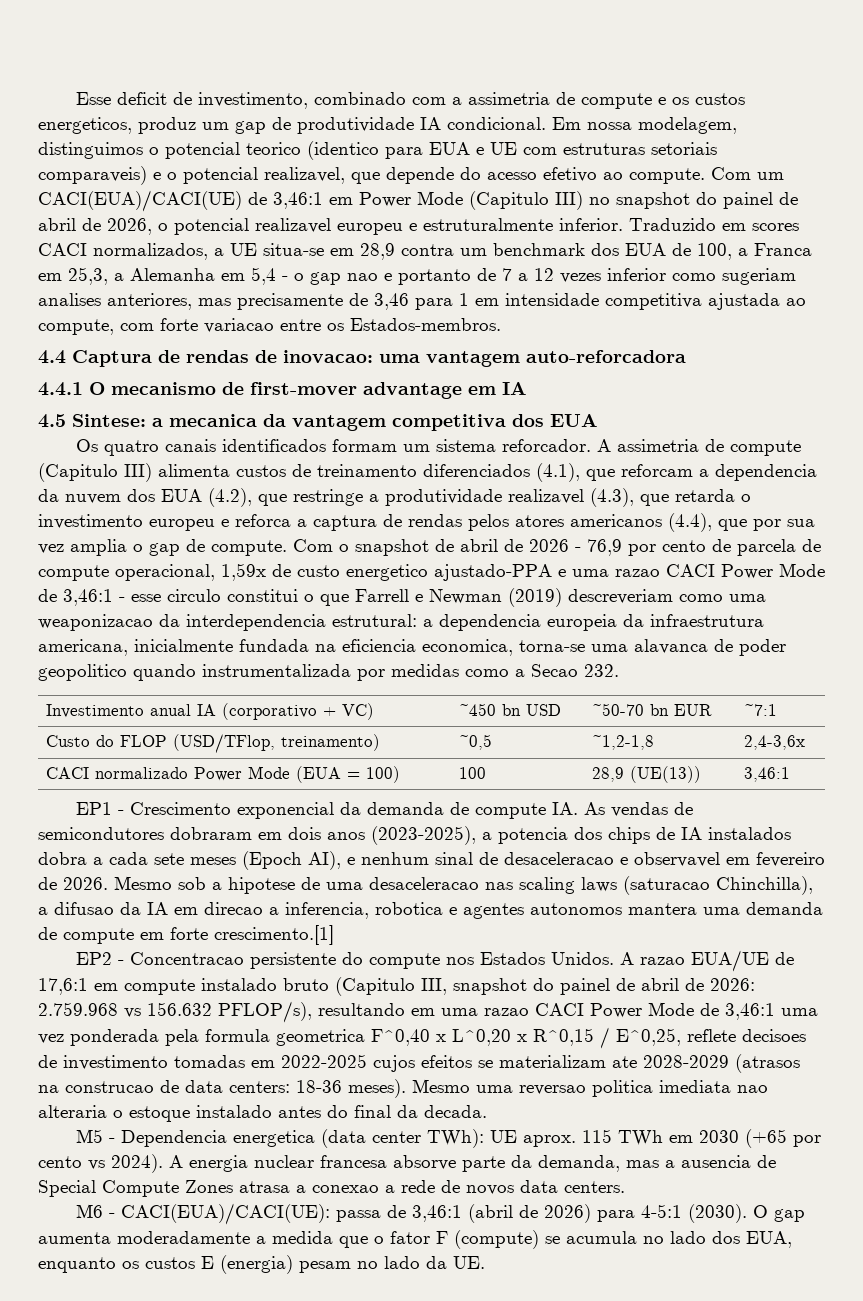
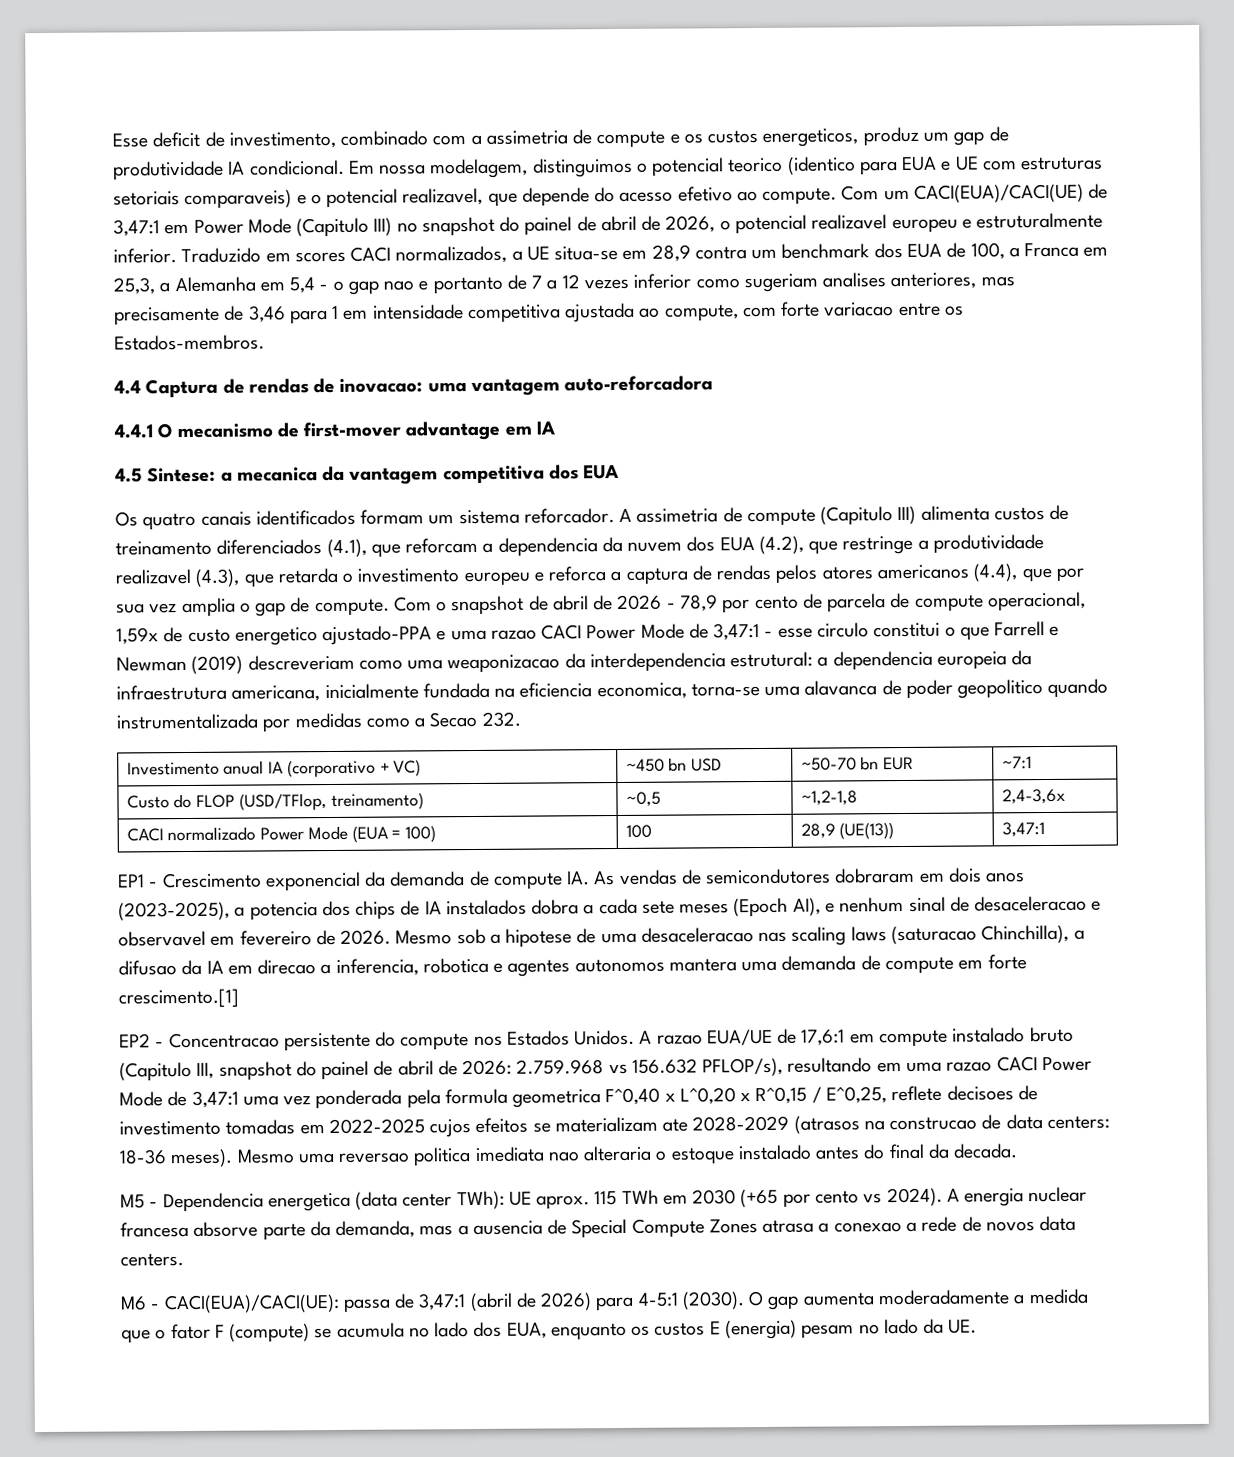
[273,192,323,209] 3,46:1 -> [113,219,160,237] 3,47:1
[587,539,622,556] 76,9 -> [679,594,718,612] 78,9
[63,589,113,606] 3,46:1 -> [713,622,761,641] 3,47:1
[744,767,791,782] 3,46:1 -> [1001,822,1045,838] 3,47:1
[725,1003,775,1020] 3,46:1 -> [191,1090,239,1108] 3,47:1
[412,1205,463,1222] 3,46:1 -> [418,1293,467,1311] 3,47:1

